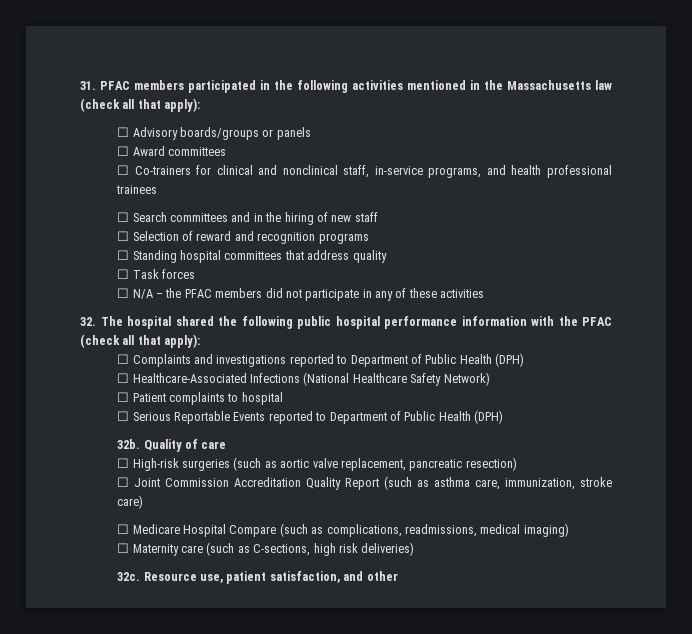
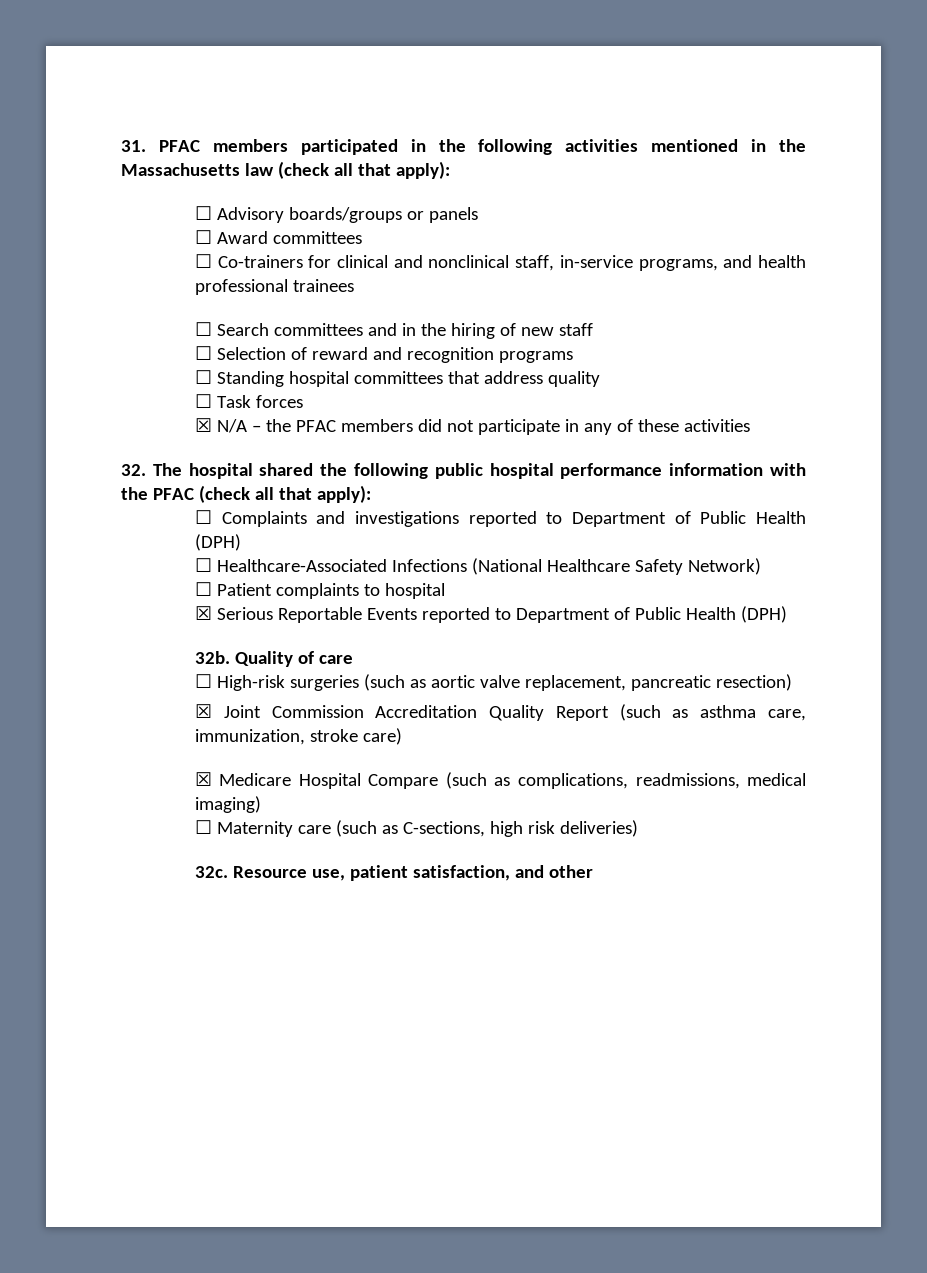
[117,288,130,298] ☐ -> [194,418,212,432] ☒
[117,411,130,421] ☐ -> [194,606,212,620] ☒
[117,477,130,487] ☐ -> [194,704,212,718] ☒
[117,524,130,534] ☐ -> [194,772,212,786] ☒

